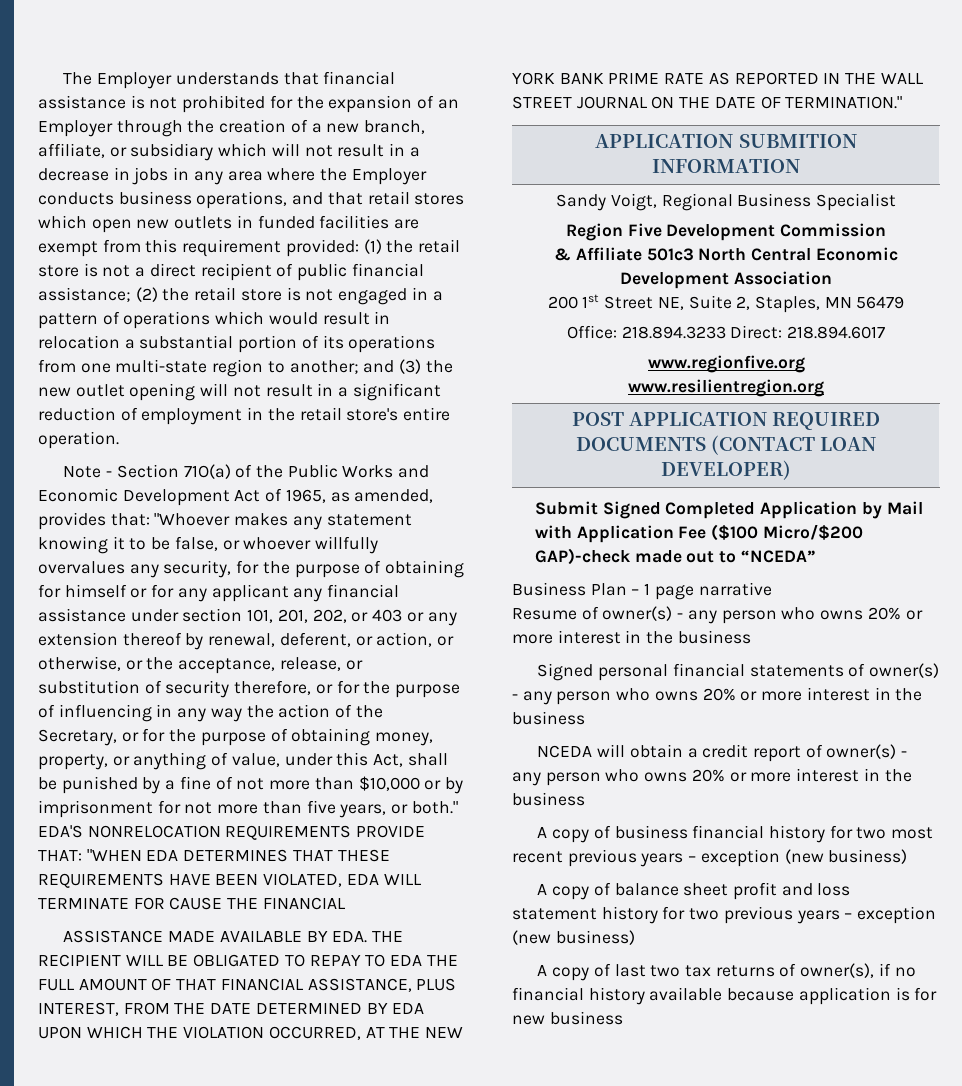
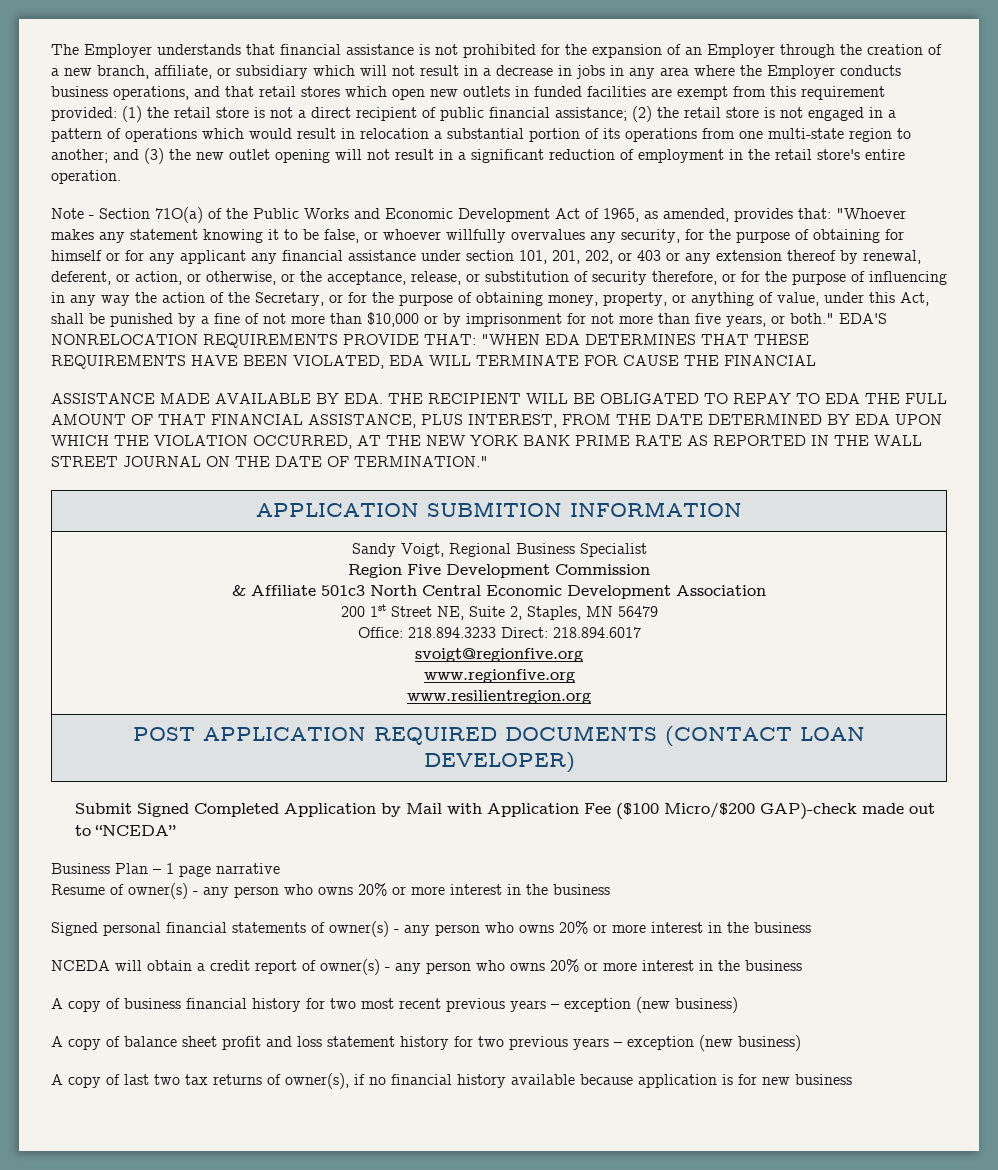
(886, 332) none -> [415,648,583,662] // svoigt@regionfive.org

